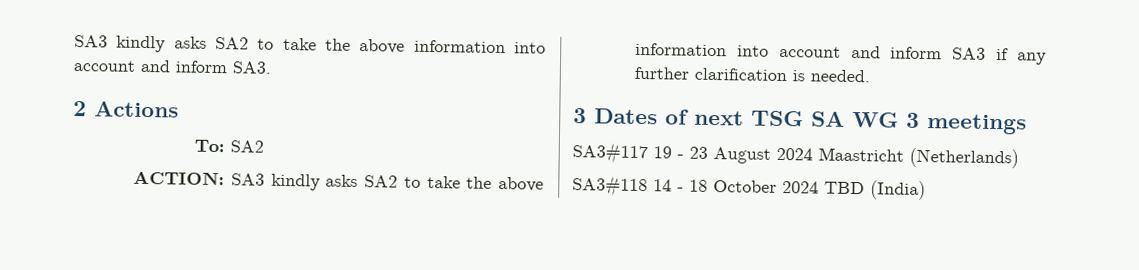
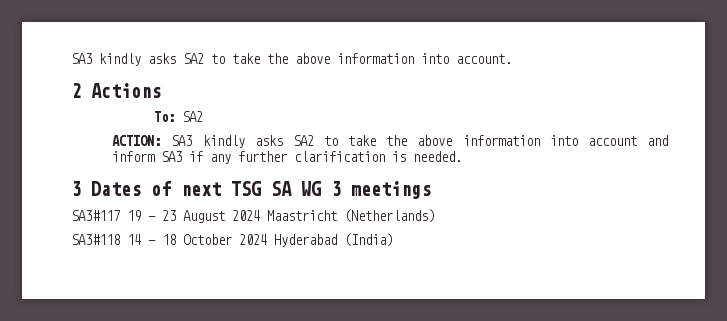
[73,59,272,74] account and inform SA3. -> [456,54,512,64] account.
[824,181,865,195] TBD -> [274,234,337,247] Hyderabad

